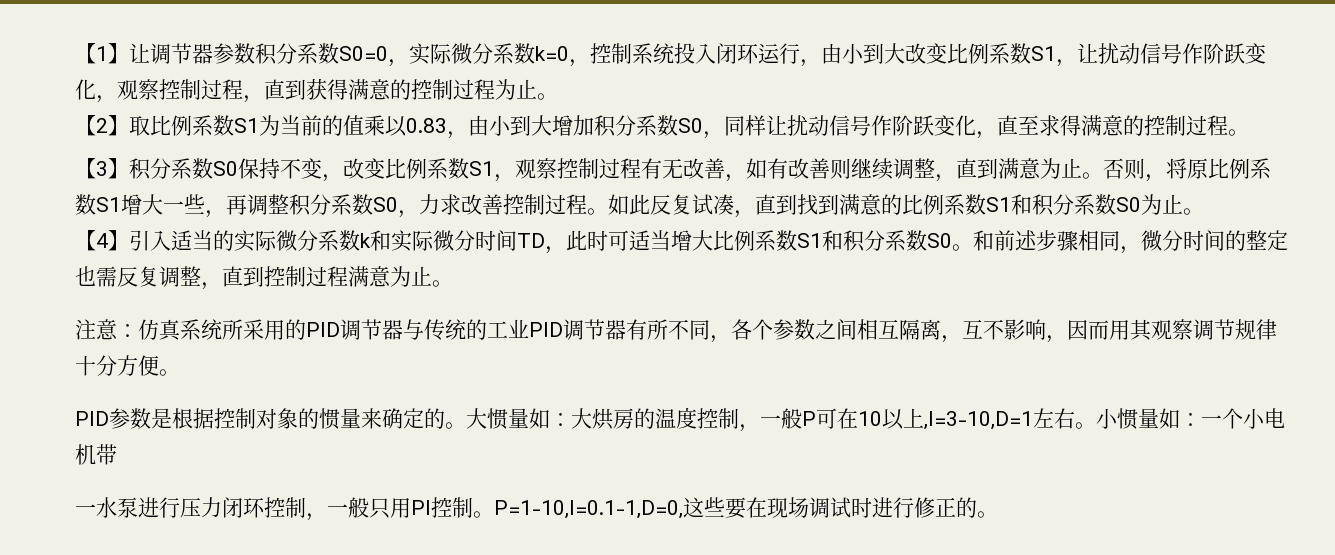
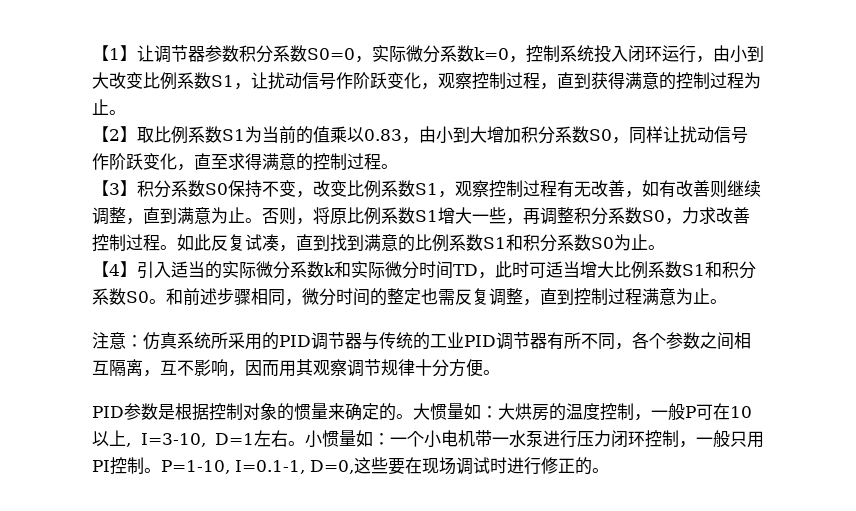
[923,411,1033,430] ,I=3-10,D=1 -> [126,433,254,447] , I=3-10, D=1
(117, 454) // -> (492, 438) none
[494,500,683,519] P=1-10,I=0.1-1,D=0, -> [161,460,354,474] P=1-10, I=0.1-1, D=0,

